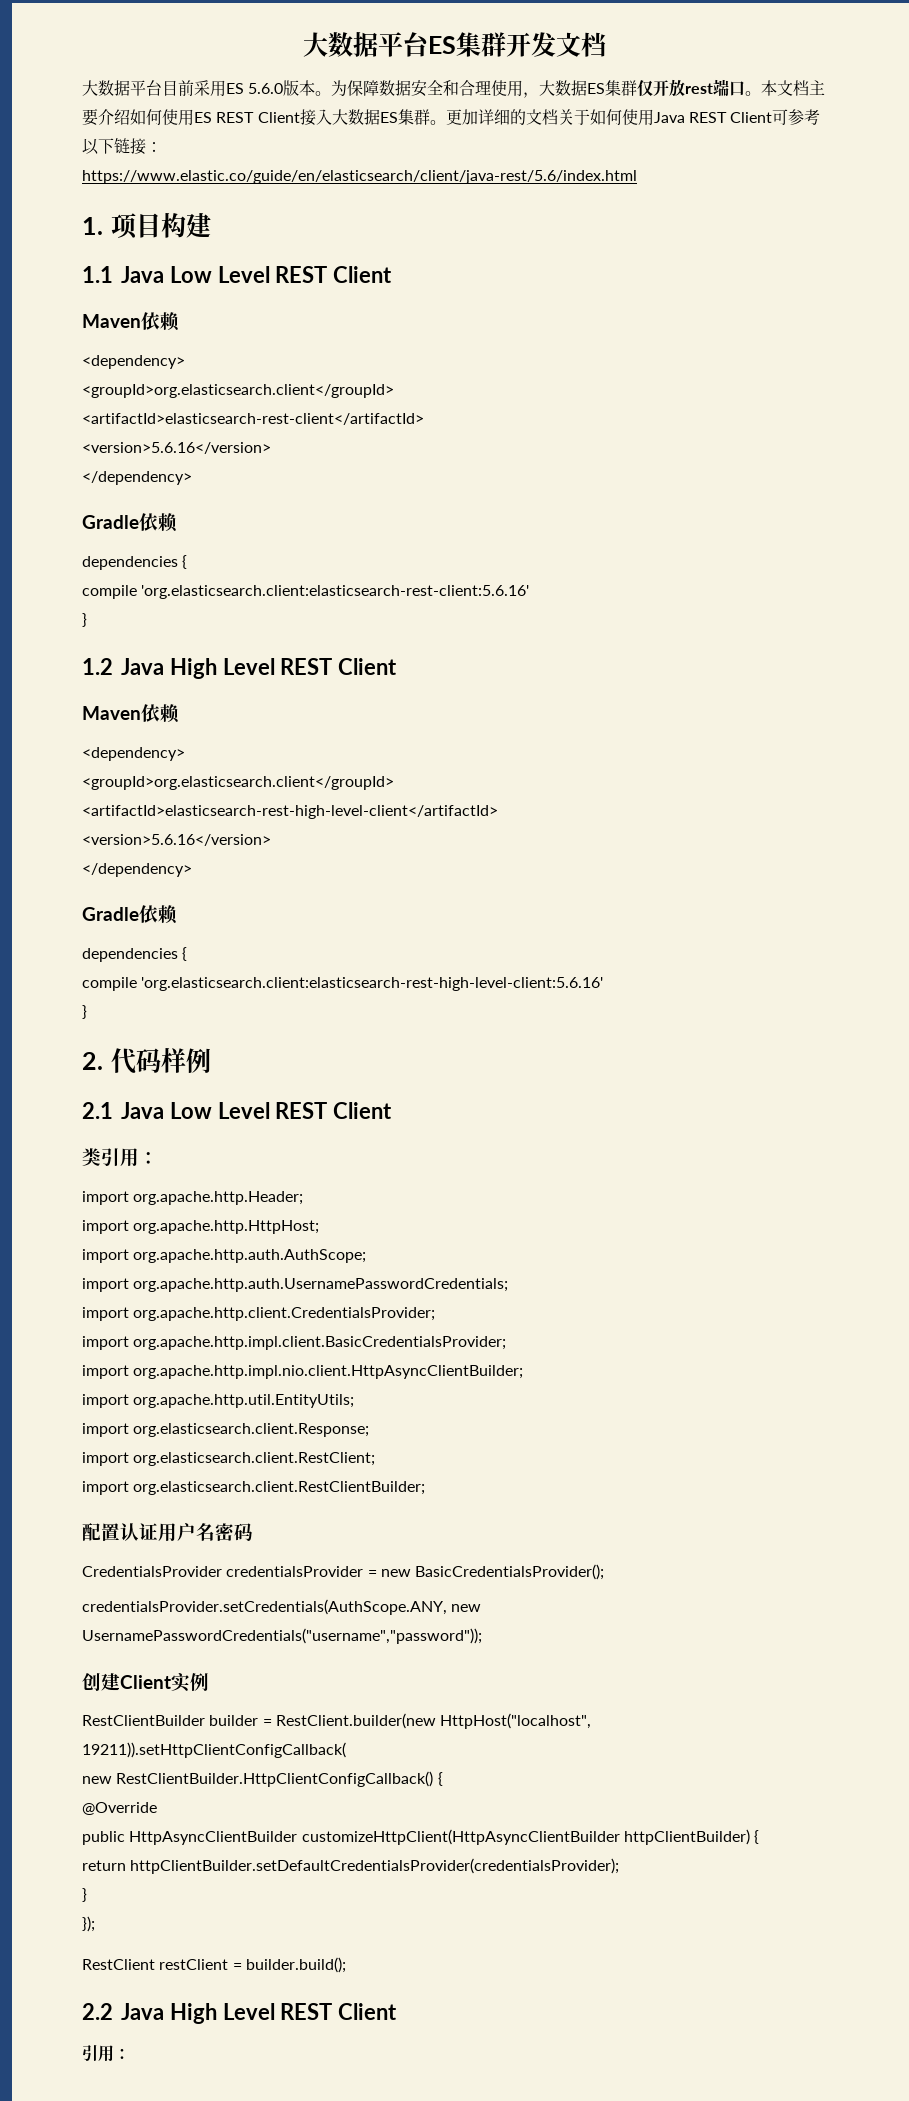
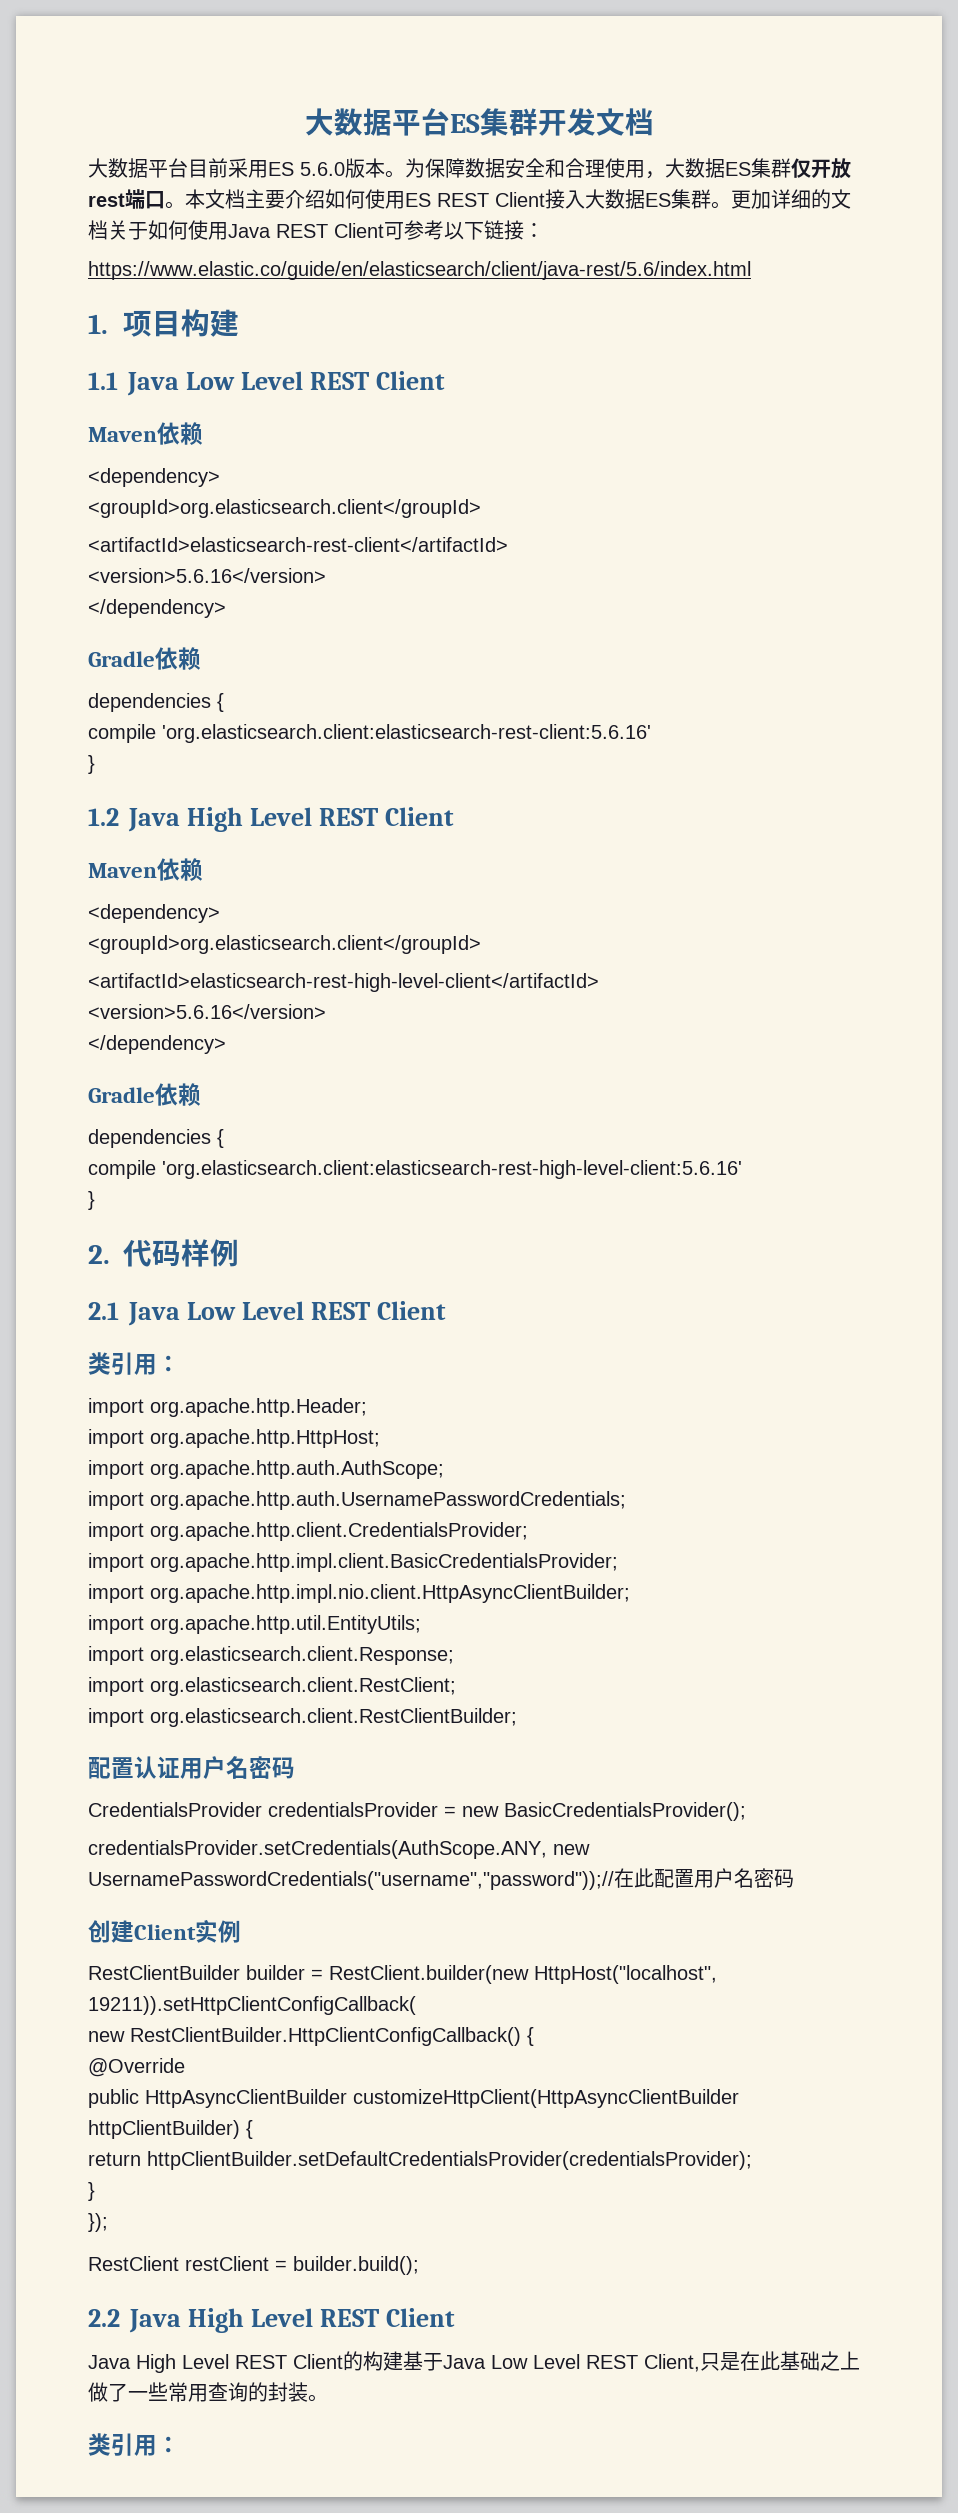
[82,1628,482,1644] UsernamePasswordCredentials("username","password")); -> [88,1868,794,1890] UsernamePasswordCredentials("username","password"));//在此配置用户名密码
(398, 2011) none -> [88,2351,860,2373] [88,2382,328,2402] [88,2433,111,2456] Java High Level REST Client的构建基于Java Low Level REST Client,只是在此基础之上做了一些常用查询的封装。 // 类

